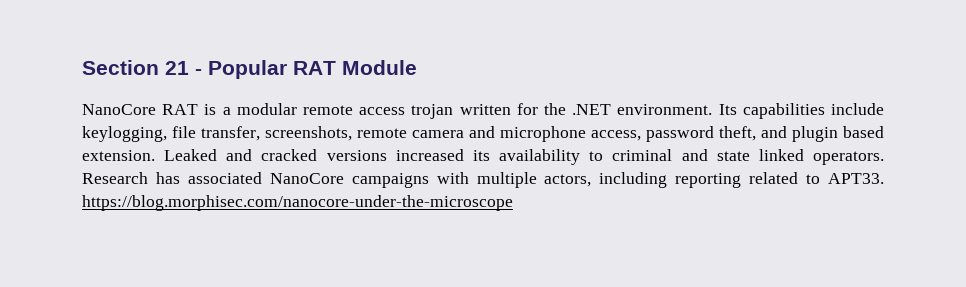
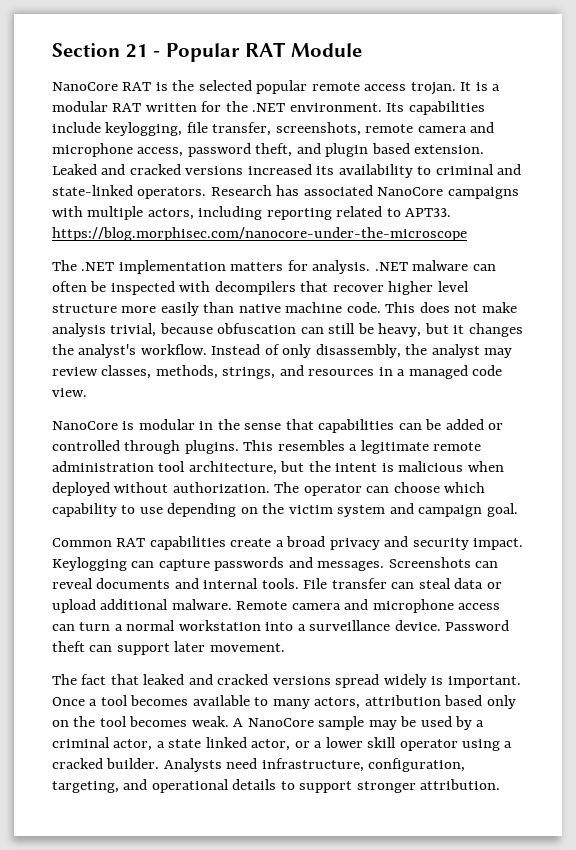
[222,103,454,119] a modular remote access trojan -> [172,80,501,95] [52,101,142,112] the selected popular remote access trojan. It is a modular RAT
[716,149,804,161] state linked -> [52,185,133,196] state-linked
(513, 203) none -> [52,260,496,274] [52,281,469,295] [52,302,517,316] [52,323,523,337] [52,344,513,358] [52,365,503,379] [52,388,87,397] [52,419,504,433] [52,440,482,454] [52,461,504,475] [52,482,486,496] [52,503,518,517] [52,536,524,550] [52,557,499,571] [52,578,502,589] [52,599,501,613] [52,620,510,631] [52,641,285,655] [52,674,521,688] [52,695,516,709] [52,716,485,730] [52,737,513,751] [52,758,466,772] [52,779,501,793] // The .NET implementation matters for analysis. .NET malware can often be inspected with decompilers that recover higher level structure more easily than native machine code. This does not make analysis trivial, because obfuscation can still be heavy, but it changes the analyst's workflow. Instead of only disassembly, the analyst may review classes, methods, strings, and resources in a managed code view. // NanoCore is modular in the sense that capabilities can be added or controlled through plugins. This resembles a legitimate remote administration tool architecture, but the intent is malicious when deployed without authorization. The operator can choose which capability to use depending on the victim system and campaign goal. // Common RAT capabilities create a broad privacy and security impact. Keylogging can capture passwords and messages. Screenshots can reveal documents and internal tools. File transfer can steal data or upload additional malware. Remote camera and microphone access can turn a normal workstation into a surveillance device. Password theft can support later movement. // The fact that leaked and cracked versions spread widely is important. Once a tool becomes available to many actors, attribution based only on the tool becomes weak. A NanoCore sample may be used by a criminal actor, a state linked actor, or a lower skill operator using a cracked builder. Analysts need infrastructure, configuration, targeting, and operational details to support stronger attribution.

